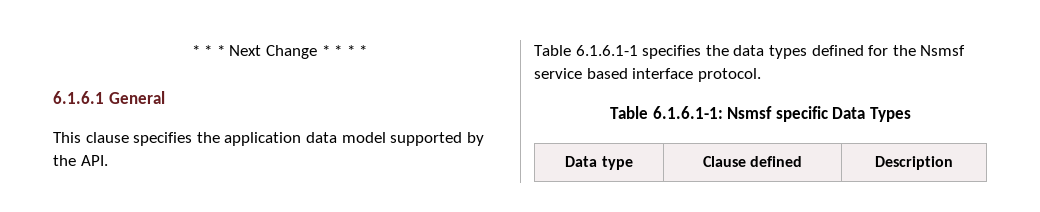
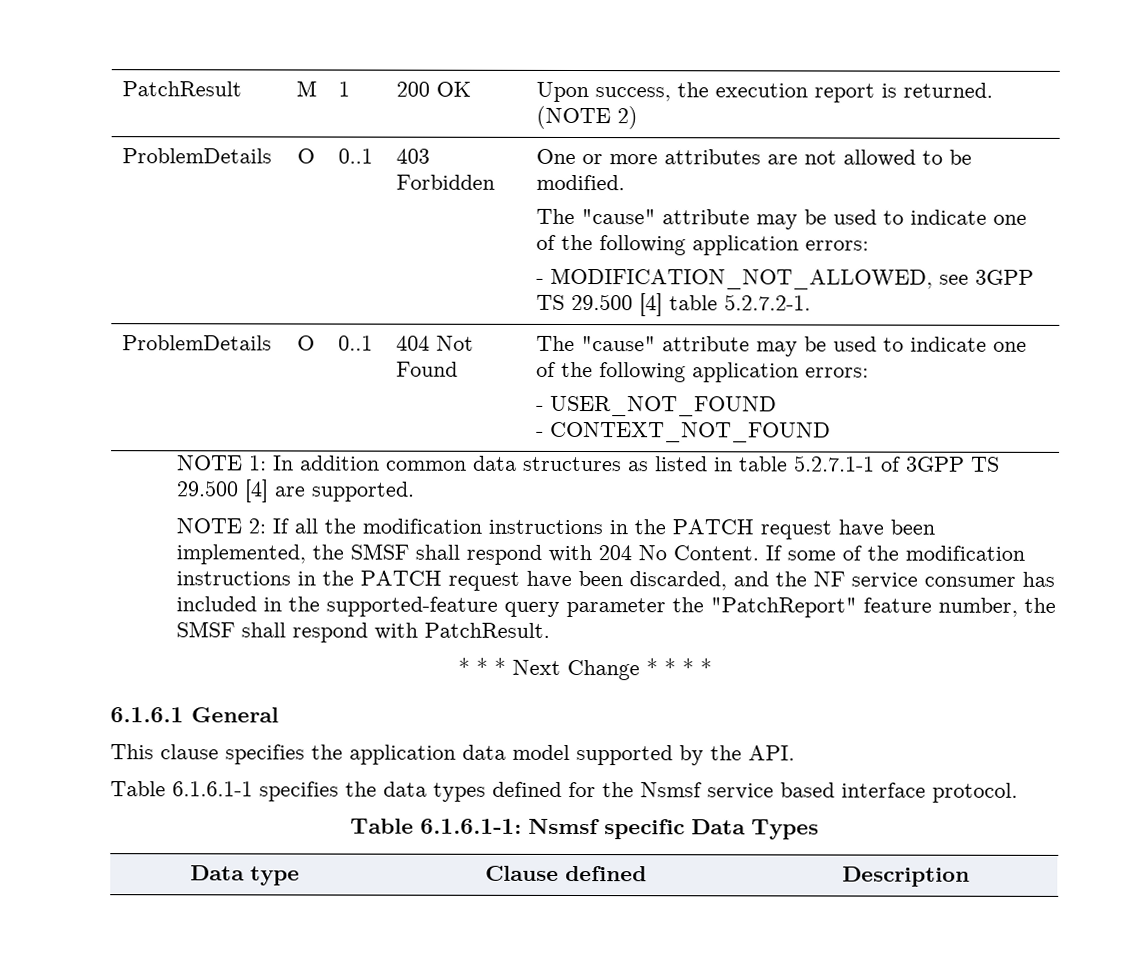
(191, 50) none -> [122,81,243,97] [295,80,317,97] [338,81,351,97] [396,81,472,97] [536,81,994,103] [536,105,639,130] [122,148,273,164] [297,148,315,164] [338,148,374,164] [396,148,431,164] [396,174,496,190] [536,148,973,167] [536,174,626,191] [536,208,1028,230] [536,234,870,256] [536,267,1035,290] [536,293,812,317] [122,335,273,351] [297,335,315,351] [338,335,374,351] [396,335,475,351] [396,361,459,377] [536,335,1028,357] [536,361,870,383] [536,395,778,417] [536,421,832,443] [176,455,1000,472] [175,479,415,503] [175,518,935,540] [175,543,1025,565] [175,570,1055,591] [175,596,1056,618] [175,621,550,643] PatchResult | M | 1 | 200 OK | Upon success, the execution report is returned. (NOTE 2) // ProblemDetails | O | 0..1 | 403 Forbidden | One or more attributes are not allowed to be modified. // The "cause" attribute may be used to indicate one of the following application errors: // - MODIFICATION_NOT_ALLOWED, see 3GPP TS 29.500 [4] table 5.2.7.2-1. // ProblemDetails | O | 0..1 | 404 Not Found | The "cause" attribute may be used to indicate one of the following application errors: // - USER_NOT_FOUND // - CONTEXT_NOT_FOUND // NOTE 1: In addition common data structures as listed in table 5.2.7.1-1 of 3GPP TS 29.500 [4] are supported. // NOTE 2: If all the modification instructions in the PATCH request have been implemented, the SMSF shall respond with 204 No Content. If some of the modification instructions in the PATCH request have been discarded, and the NF service consumer has included in the supported-feature query parameter the "PatchReport" feature number, the SMSF shall respond with PatchResult. //

